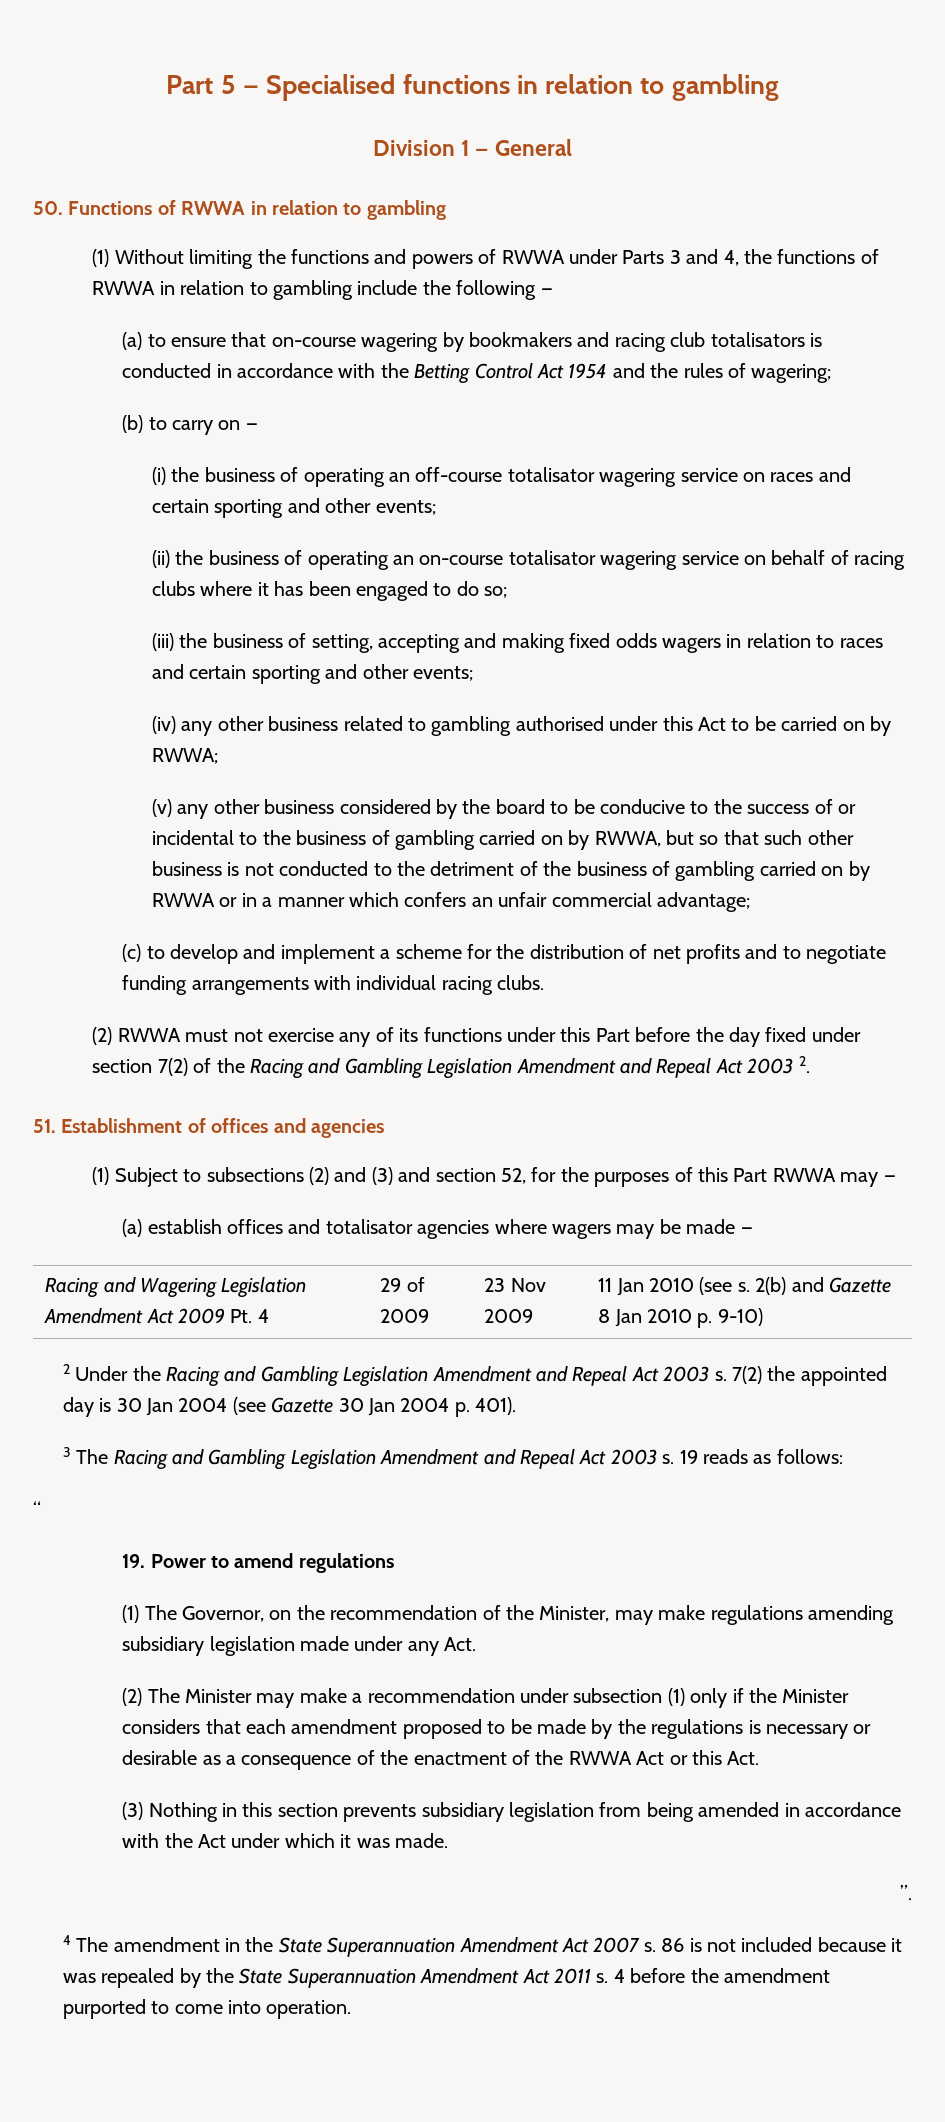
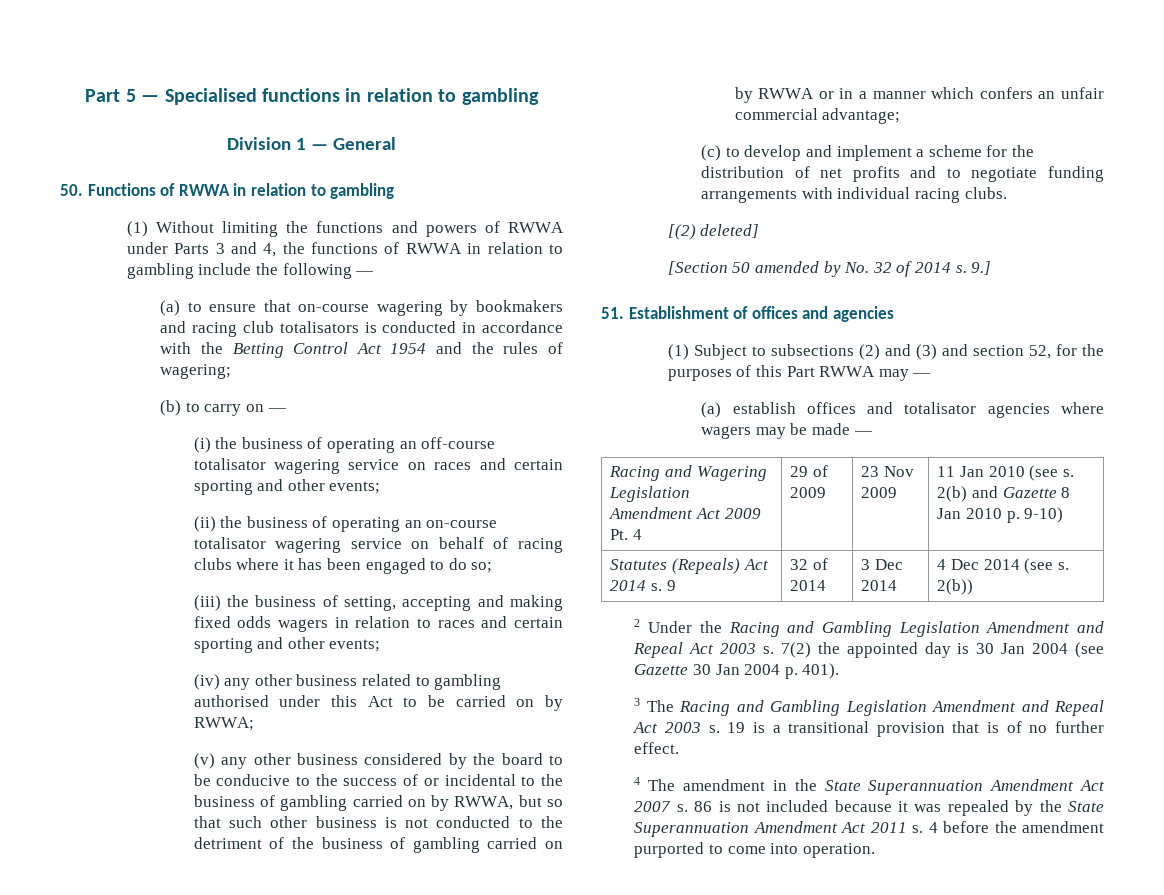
[92,1027,861,1047] [92,1056,810,1079] (2) RWWA must not exercise any of its functions under this Part before the day fixed under section 7(2) of the Racing and Gambling Legislation Amendment and Repeal Act 2003 2. -> [667,224,760,240] [667,261,992,277] [(2) deleted] // [Section 50 amended by No. 32 of 2014 s. 9.]
(763, 1317) none -> [610,558,769,574] [610,580,676,591] [790,558,829,570] [790,580,827,591] [861,559,904,570] [861,580,898,591] [937,558,1069,574] [937,579,974,595] // Statutes (Repeals) Act 2014 s. 9 | 32 of 2014 | 3 Dec 2014 | 4 Dec 2014 (see s. 2(b))
[702,1449,843,1464] [33,1501,41,1516] [122,1553,394,1573] [122,1605,895,1625] [122,1636,477,1656] [122,1688,850,1708] [122,1719,872,1739] [122,1750,760,1770] [122,1802,902,1822] [122,1833,449,1848] [900,1885,912,1900] reads as follows: // “ // 19. Power to amend regulations // (1) The Governor, on the recommendation of the Minister, may make regulations amending subsidiary legislation made under any Act. // (2) The Minister may make a recommendation under subsection (1) only if the Minister considers that each amendment proposed to be made by the regulations is necessary or desirable as a consequence of the enactment of the RWWA Act or this Act. // (3) Nothing in this section prevents subsidiary legislation from being amended in accordance with the Act under which it was made. // ”. -> [752,721,1104,737] [634,742,680,754] is a transitional provision that is of no further effect.

